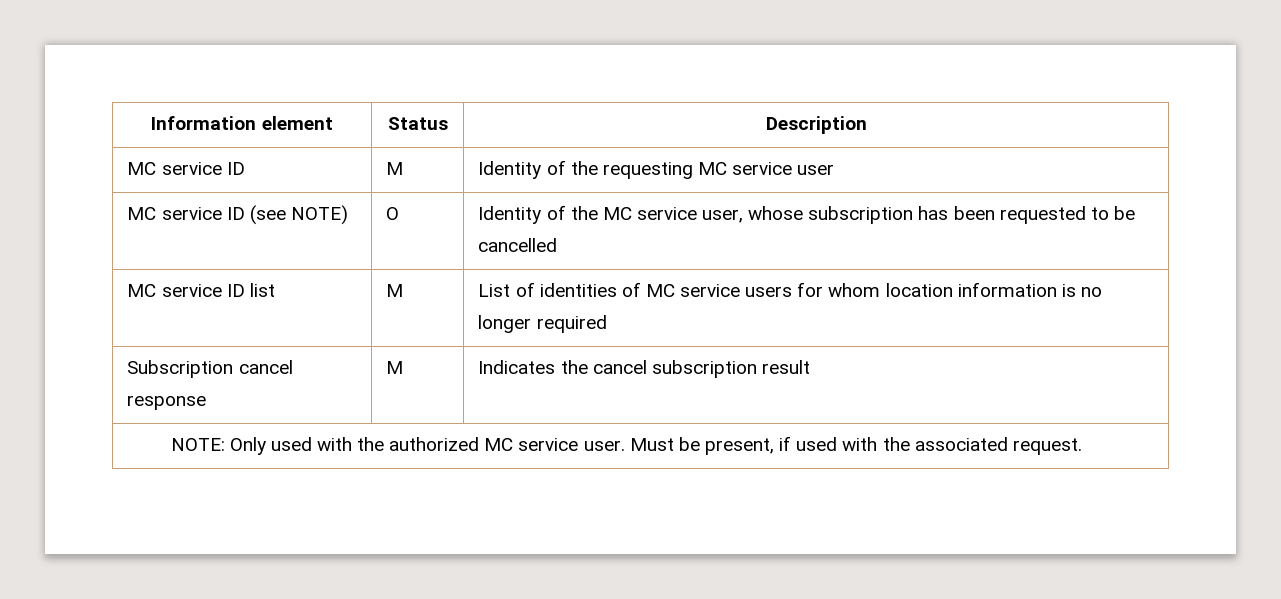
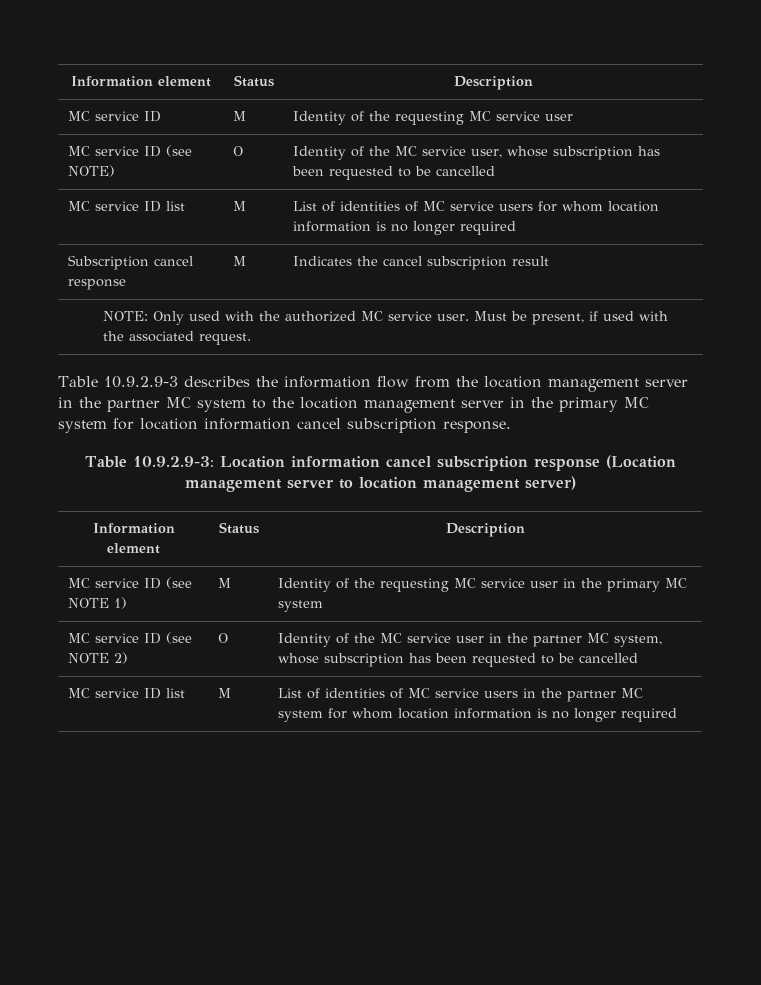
(1082, 446) none -> [58,376,688,392] [58,397,649,413] [58,418,511,433] [85,455,676,471] [185,476,576,492] [92,523,175,534] [107,543,160,554] [218,522,259,534] [445,523,525,537] [67,577,192,589] [67,597,127,609] [217,578,231,588] [277,578,687,592] [277,600,323,612] [67,632,192,644] [67,652,128,664] [217,633,228,643] [277,633,662,647] [277,653,638,667] [67,688,185,699] [217,688,231,698] [277,688,643,702] [277,708,677,722] // Table 10.9.2.9-3 describes the information flow from the location management server in the partner MC system to the location management server in the primary MC system for location information cancel subscription response. // Table 10.9.2.9-3: Location information cancel subscription response (Location management server to location management server) // Information element | Status | Description // MC service ID (see NOTE 1) | M | Identity of the requesting MC service user in the primary MC system // MC service ID (see NOTE 2) | O | Identity of the MC service user in the partner MC system, whose subscription has been requested to be cancelled // MC service ID list | M | List of identities of MC service users in the partner MC system for whom location information is no longer required

